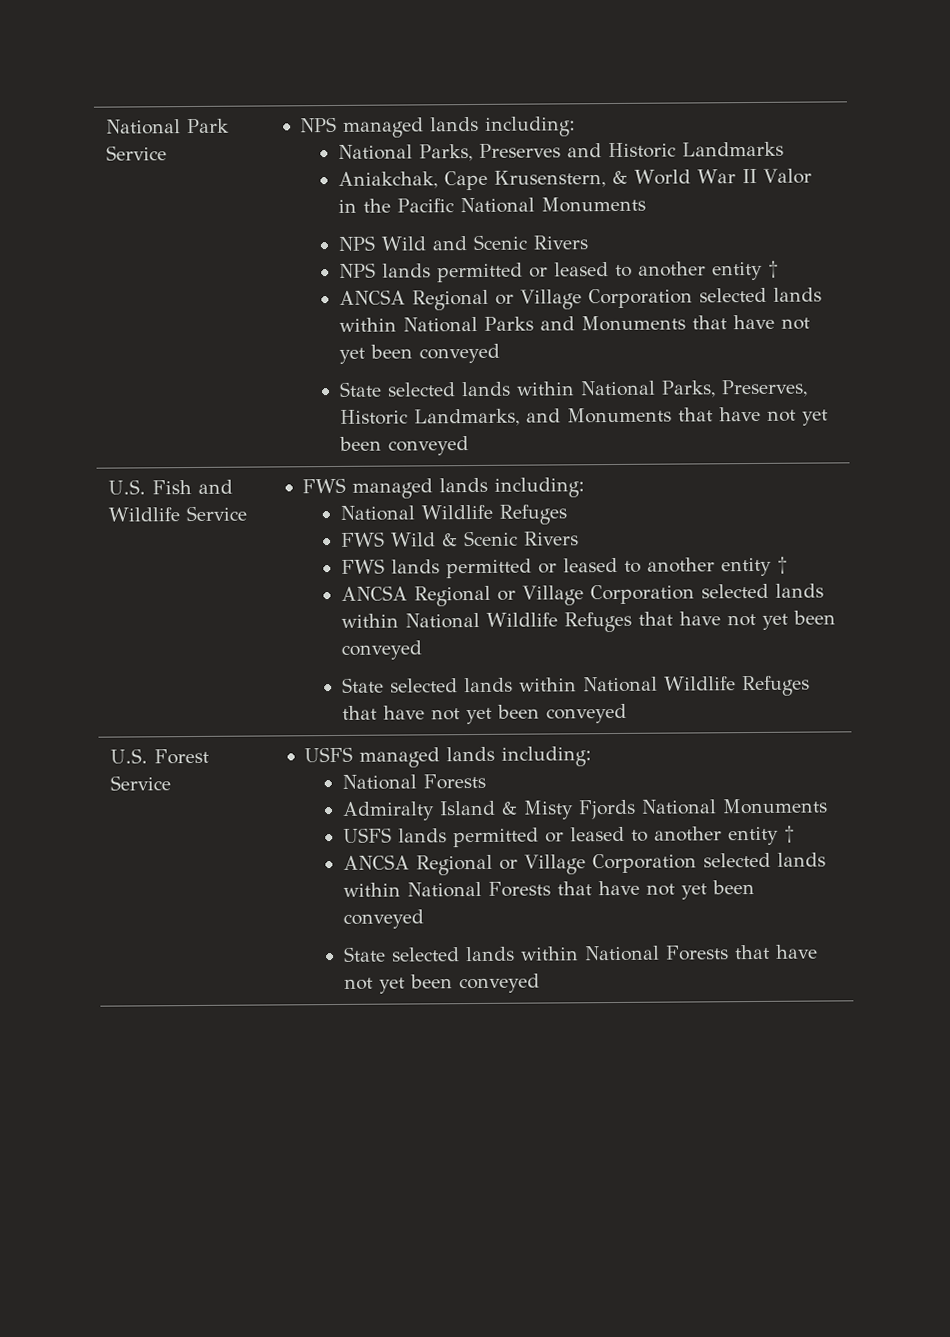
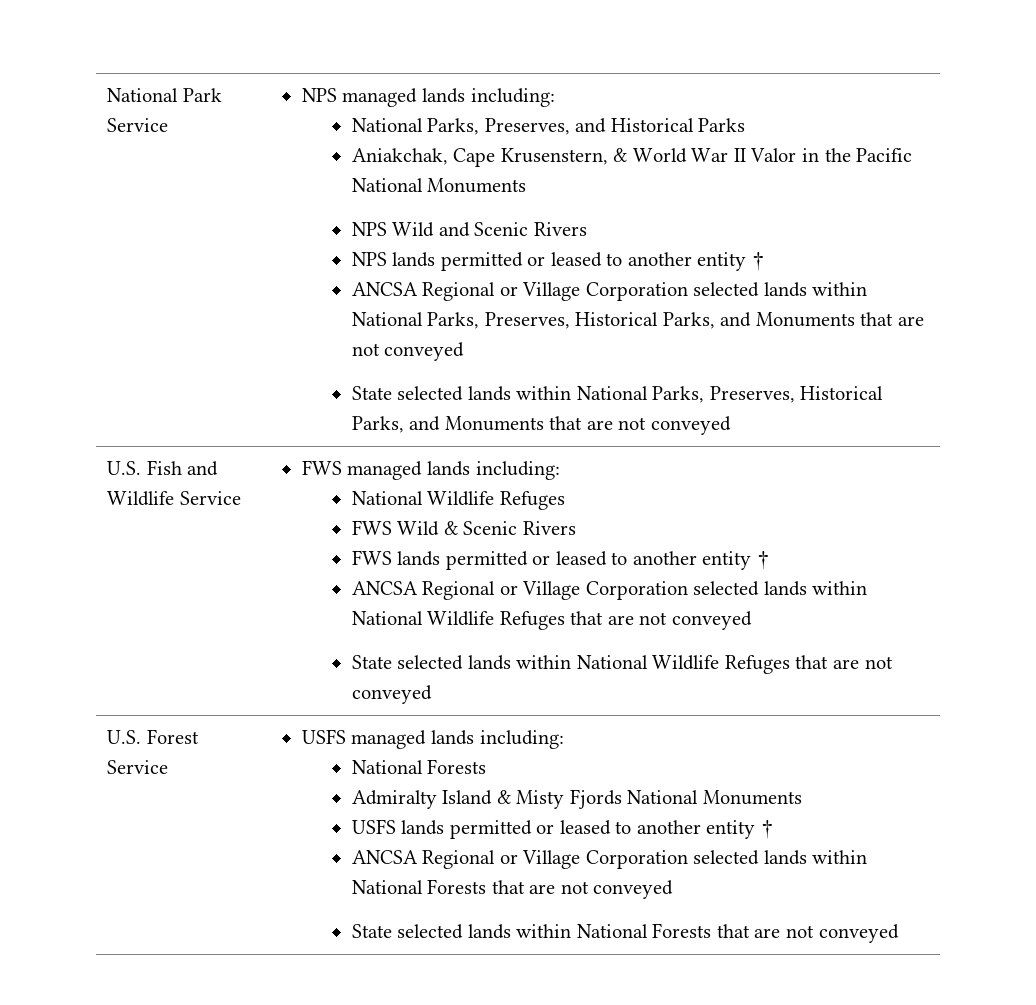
[478,141,784,159] Preserves and Historic Landmarks -> [484,118,746,135] Preserves, and Historical Parks
[483,314,810,332] [338,344,413,364] Parks and Monuments that have not yet been -> [427,312,925,329] [351,343,380,356] Parks, Preserves, Historical Parks, and Monuments that are not
[339,406,828,427] [338,436,382,451] Historic Landmarks, and Monuments that have not yet been -> [800,386,884,400] [351,416,647,433] Historical Parks, and Monuments that are not
[678,610,836,630] have not yet been -> [607,612,668,625] are not
[382,704,540,725] have not yet been -> [833,656,893,669] are not
[597,880,755,900] have not yet been -> [529,881,589,894] are not
[774,944,818,959] [343,974,453,994] have not yet been -> [754,925,815,938] are not

